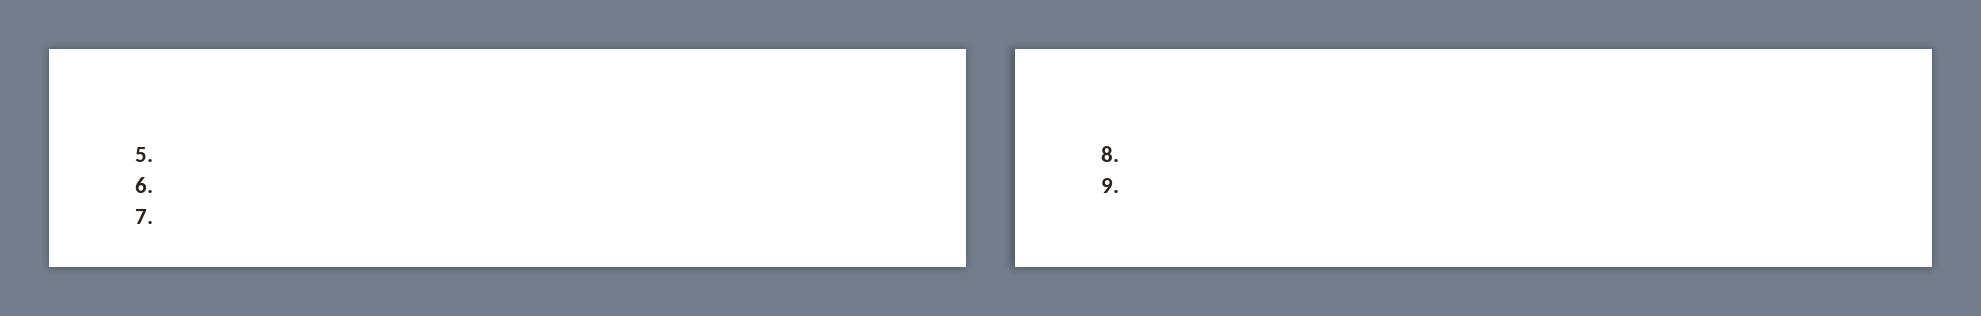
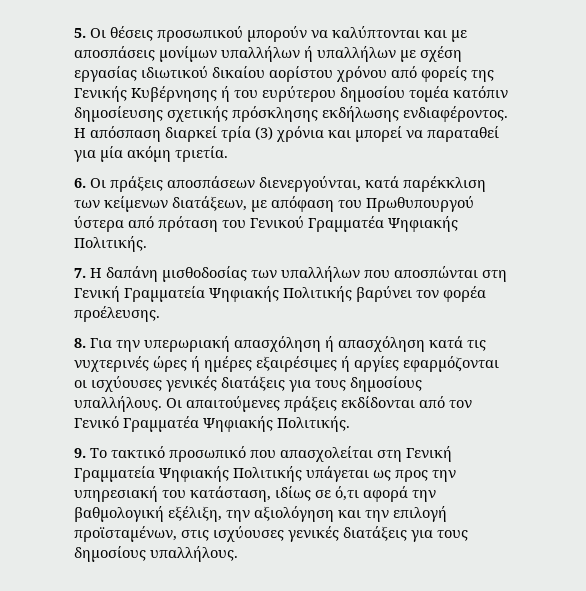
[135,177,153,193] [135,209,153,224] [1101,146,1119,162] [1101,178,1119,193] // 6. // 7. // 8. // 9. -> [90,26,467,42] [74,46,462,62] [74,66,494,82] [74,86,508,102] [74,106,508,122] [74,126,499,142] [74,146,228,162] [74,176,486,192] [74,196,474,212] [74,216,458,232] [74,236,147,252] [74,266,507,282] [74,286,486,302] [74,306,160,322] [74,336,486,352] [74,356,499,372] [74,376,422,392] [74,396,472,412] [74,416,350,432] [74,446,452,462] [74,466,456,482] [74,486,436,502] [74,506,447,522] [74,526,468,542] [74,546,238,562] Οι θέσεις προσωπικού μπορούν να καλύπτονται και με αποσπάσεις μονίμων υπαλλήλων ή υπαλλήλων με σχέση εργασίας ιδιωτικού δικαίου αορίστου χρόνου από φορείς της Γενικής Κυβέρνησης ή του ευρύτερου δημοσίου τομέα κατόπιν δημοσίευσης σχετικής πρόσκλησης εκδήλωσης ενδιαφέροντος. Η απόσπαση διαρκεί τρία (3) χρόνια και μπορεί να παραταθεί για μία ακόμη τριετία. // 6. Οι πράξεις αποσπάσεων διενεργούνται, κατά παρέκκλιση των κείμενων διατάξεων, με απόφαση του Πρωθυπουργού ύστερα από πρόταση του Γενικού Γραμματέα Ψηφιακής Πολιτικής. // 7. Η δαπάνη μισθοδοσίας των υπαλλήλων που αποσπώνται στη Γενική Γραμματεία Ψηφιακής Πολιτικής βαρύνει τον φορέα προέλευσης. // 8. Για την υπερωριακή απασχόληση ή απασχόληση κατά τις νυχτερινές ώρες ή ημέρες εξαιρέσιμες ή αργίες εφαρμόζονται οι ισχύουσες γενικές διατάξεις για τους δημοσίους υπαλλήλους. Οι απαιτούμενες πράξεις εκδίδονται από τον Γενικό Γραμματέα Ψηφιακής Πολιτικής. // 9. Το τακτικό προσωπικό που απασχολείται στη Γενική Γραμματεία Ψηφιακής Πολιτικής υπάγεται ως προς την υπηρεσιακή του κατάσταση, ιδίως σε ό,τι αφορά την βαθμολογική εξέλιξη, την αξιολόγηση και την επιλογή προϊσταμένων, στις ισχύουσες γενικές διατάξεις για τους δημοσίους υπαλλήλους.

